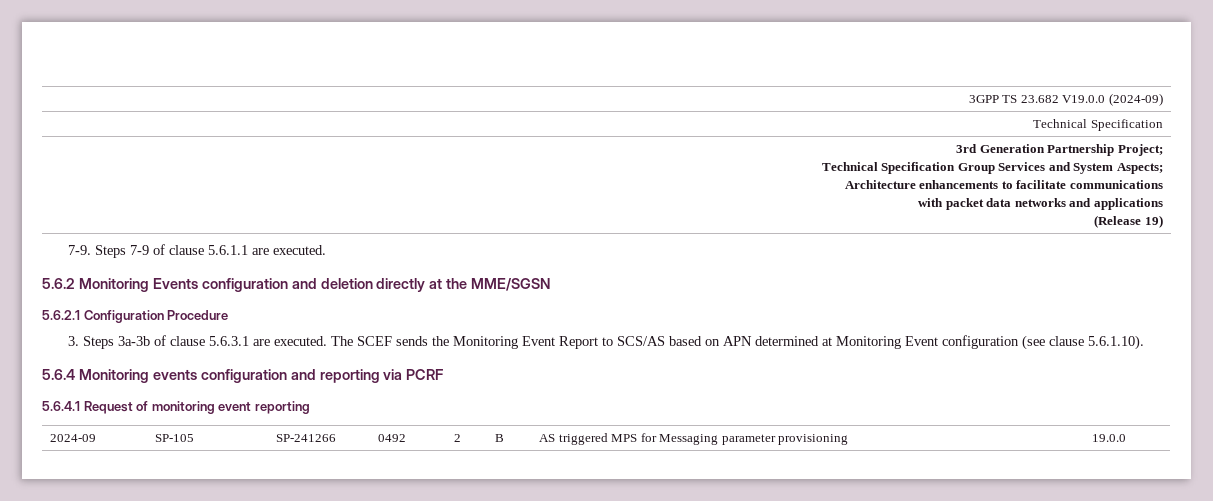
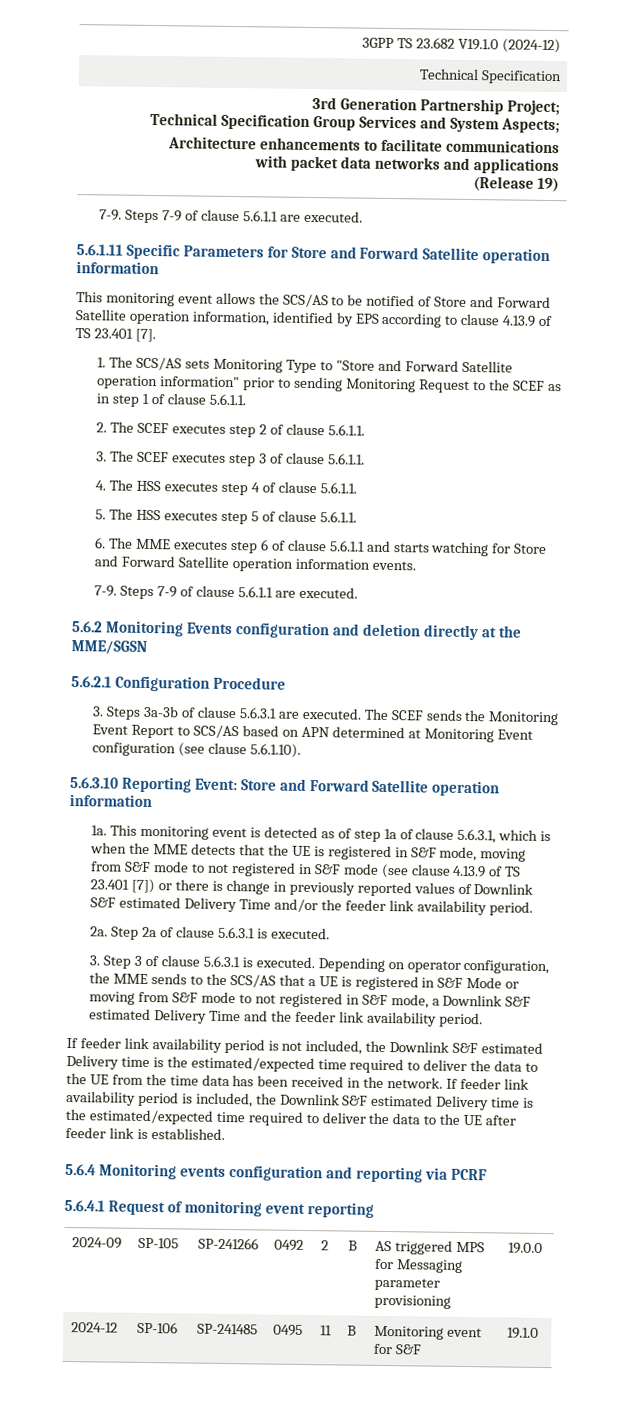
[1062,93,1163,106] V19.0.0 (2024-09) -> [457,38,561,54] V19.1.0 (2024-12)
(326, 250) none -> [76,243,551,265] [76,261,159,275] [76,291,551,309] [75,309,553,328] [75,328,156,343] [97,356,513,374] [97,375,562,393] [96,393,246,407] [96,421,365,438] [96,450,365,467] [95,479,357,496] [95,508,357,525] [95,537,548,557] [94,555,416,572] [94,585,358,600] // 5.6.1.11 Specific Parameters for Store and Forward Satellite operation information // This monitoring event allows the SCS/AS to be notified of Store and Forward Satellite operation information, identified by EPS according to clause 4.13.9 of TS 23.401 [7]. // 1. The SCS/AS sets Monitoring Type to "Store and Forward Satellite operation information" prior to sending Monitoring Request to the SCEF as in step 1 of clause 5.6.1.1. // 2. The SCEF executes step 2 of clause 5.6.1.1. // 3. The SCEF executes step 3 of clause 5.6.1.1. // 4. The HSS executes step 4 of clause 5.6.1.1. // 5. The HSS executes step 5 of clause 5.6.1.1. // 6. The MME executes step 6 of clause 5.6.1.1 and starts watching for Store and Forward Satellite operation information events. // 7-9. Steps 7-9 of clause 5.6.1.1 are executed.
(1144, 342) none -> [70,776,501,797] [69,794,152,808] [91,824,552,844] [90,842,527,862] [90,861,522,879] [90,878,534,897] [90,896,533,916] [90,926,330,940] [89,955,550,975] [89,972,520,991] [89,991,532,1009] [89,1008,483,1028] [66,1037,544,1055] [66,1054,539,1074] [66,1072,529,1090] [66,1090,535,1111] [65,1108,517,1126] [65,1126,225,1140] // 5.6.3.10 Reporting Event: Store and Forward Satellite operation information // 1a. This monitoring event is detected as of step 1a of clause 5.6.3.1, which is when the MME detects that the UE is registered in S&F mode, moving from S&F mode to not registered in S&F mode (see clause 4.13.9 of TS 23.401 [7]) or there is change in previously reported values of Downlink S&F estimated Delivery Time and/or the feeder link availability period. // 2a. Step 2a of clause 5.6.3.1 is executed. // 3. Step 3 of clause 5.6.3.1 is executed. Depending on operator configuration, the MME sends to the SCS/AS that a UE is registered in S&F Mode or moving from S&F mode to not registered in S&F mode, a Downlink S&F estimated Delivery Time and the feeder link availability period. // If feeder link availability period is not included, the Downlink S&F estimated Delivery time is the estimated/expected time required to deliver the data to the UE from the time data has been received in the network. If feeder link availability period is included, the Downlink S&F estimated Delivery time is the estimated/expected time required to deliver the data to the UE after feeder link is established.
(1127, 438) none -> [71,1322,119,1333] [137,1321,179,1334] [196,1323,258,1335] [273,1324,304,1336] [320,1325,333,1336] [347,1325,358,1336] [374,1325,483,1340] [373,1343,423,1355] [507,1327,540,1339] // 2024-12 | SP-106 | SP-241485 | 0495 | 11 | B | Monitoring event for S&F | 19.1.0

